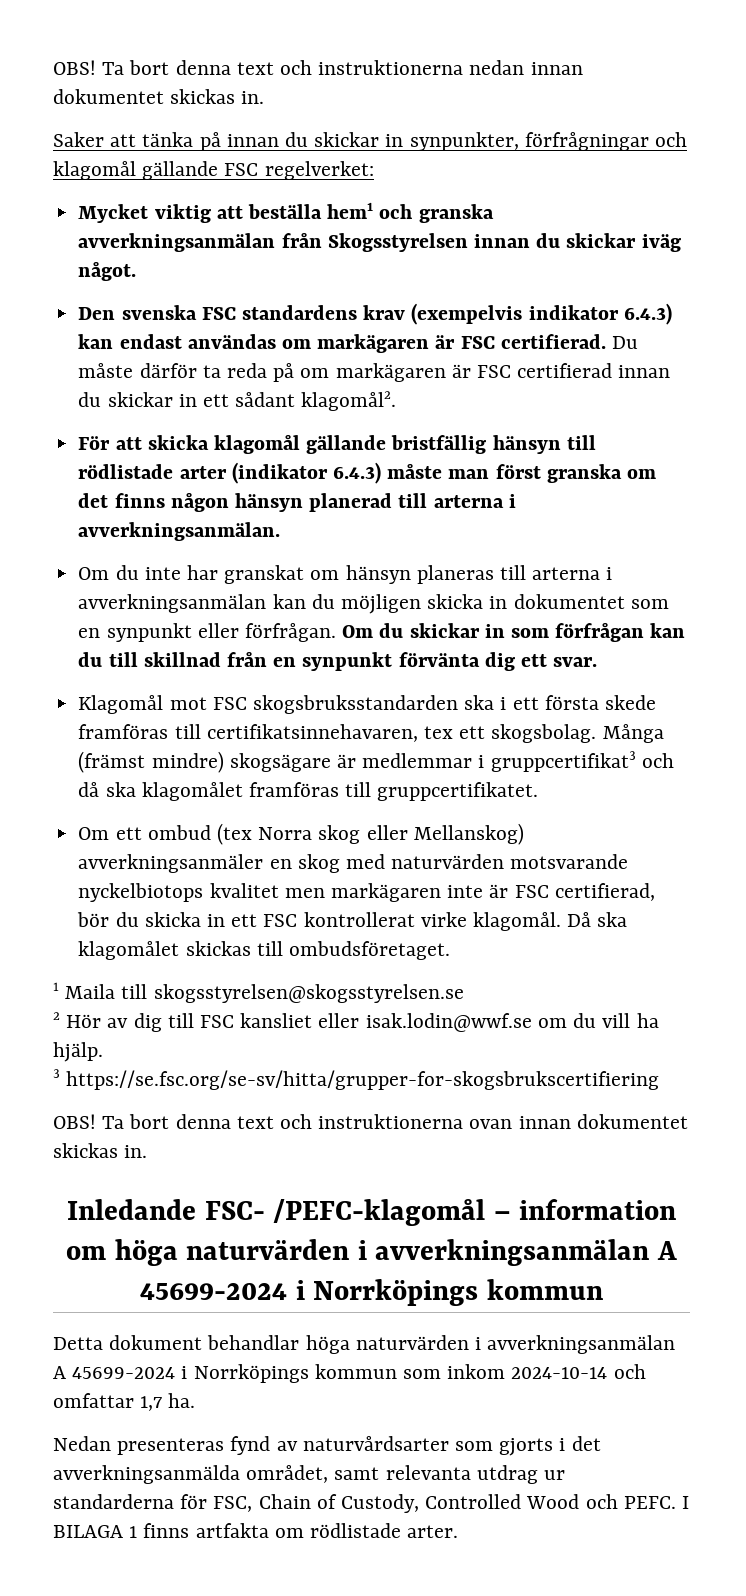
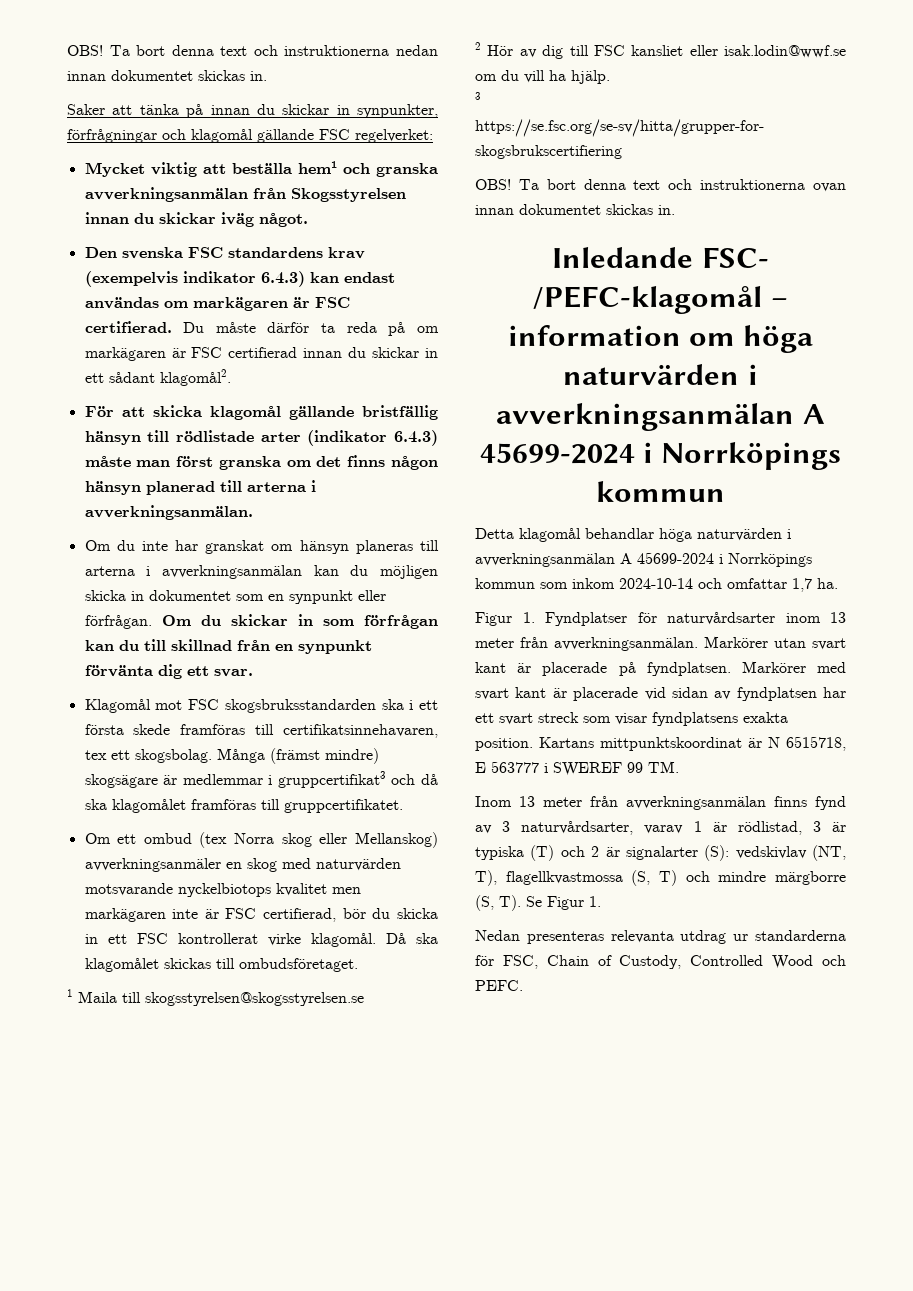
[109,1335,203,1350] dokument -> [519,528,581,542] klagomål
[53,1436,601,1456] [53,1465,380,1484] Nedan presenteras fynd av naturvårdsarter som gjorts i det avverkningsanmälda området, samt -> [475,612,846,626] [475,636,846,651] [475,661,846,676] [475,687,846,701] [475,712,788,726] [475,736,846,751] [475,761,679,776] [475,796,846,810] [475,821,846,835] [475,845,846,861] [475,870,846,886] [475,895,601,911] [475,930,604,944] Figur 1. Fyndplatser för naturvårdsarter inom 13 meter från avverkningsanmälan. Markörer utan svart kant är placerade på fyndplatsen. Markörer med svart kant är placerade vid sidan av fyndplatsen har ett svart streck som visar fyndplatsens exakta position. Kartans mittpunktskoordinat är N 6515718, E 563777 i SWEREF 99 TM. // Inom 13 meter från avverkningsanmälan finns fynd av 3 naturvårdsarter, varav 1 är rödlistad, 3 är typiska (T) och 2 är signalarter (S): vedskivlav (NT, T), flagellkvastmossa (S, T) och mindre märgborre (S, T). Se Figur 1. // Nedan presenteras
[682,1496,690,1509] [53,1523,459,1538] I BILAGA 1 finns artfakta om rödlistade arter. -> (523, 985) none

